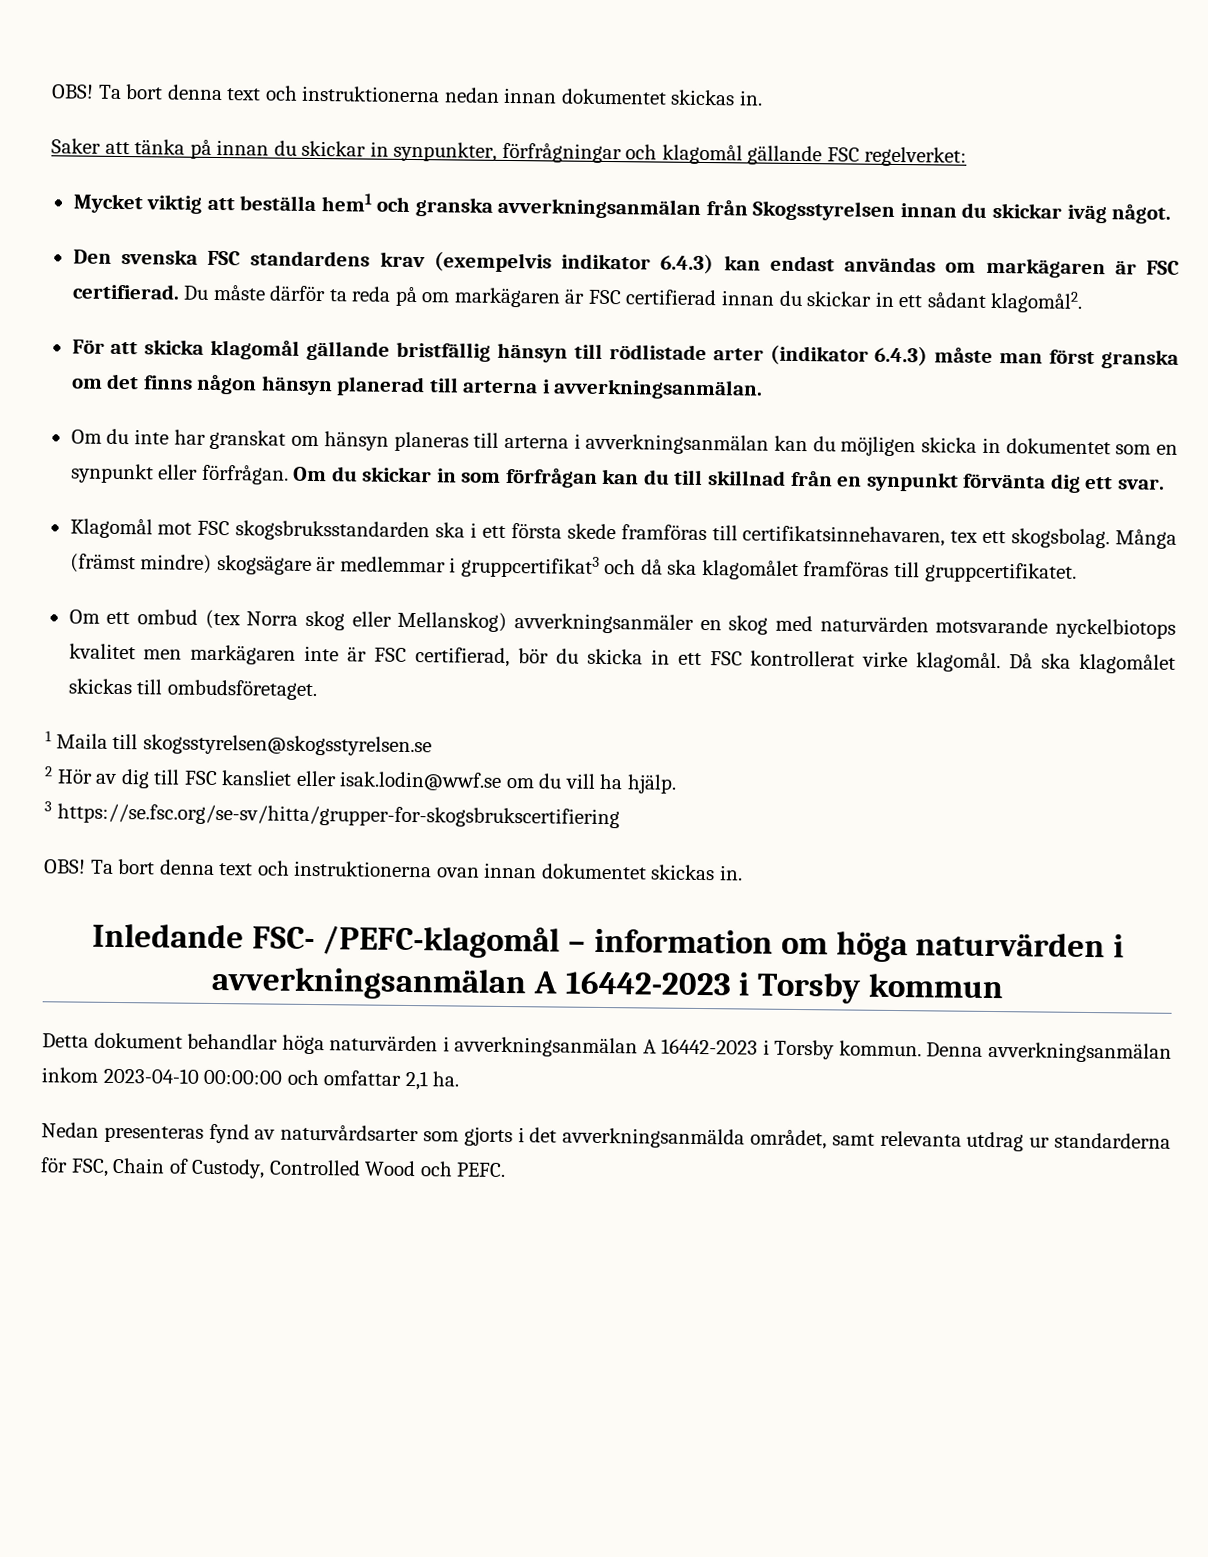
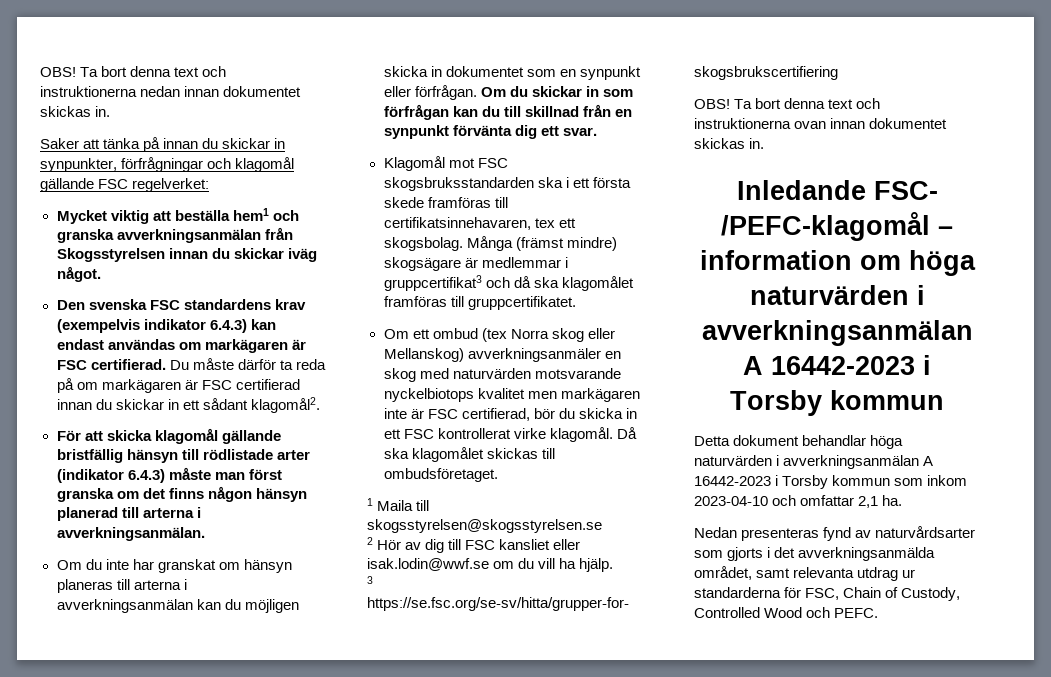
[838,1040,1172,1063] kommun. Denna avverkningsanmälan -> [832,475,924,486] kommun som
[203,1069,283,1085] 00:00:00 -> (768, 501) none

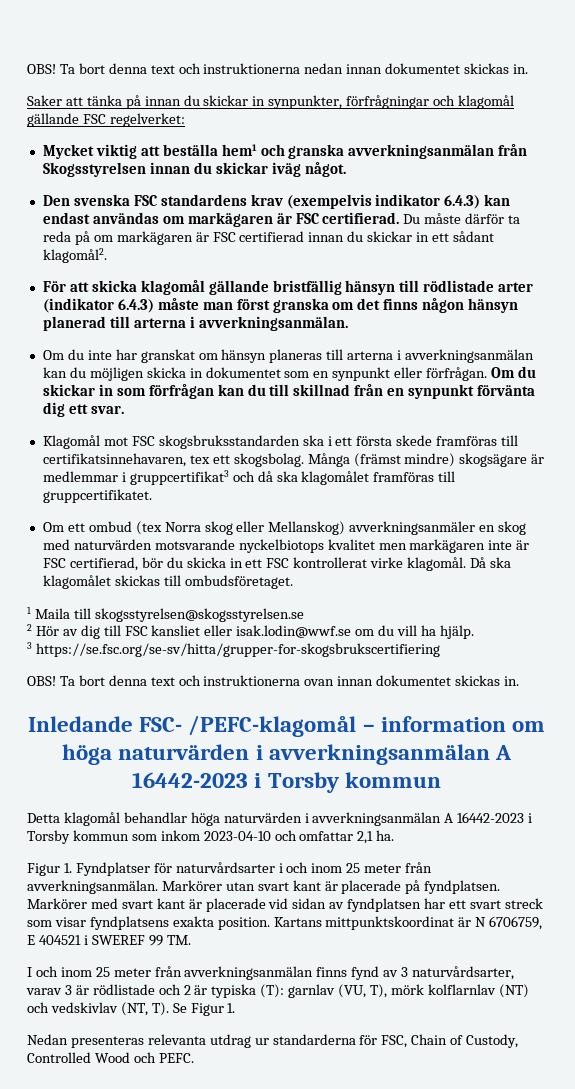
[733,435,800,446] dokument -> [63,812,120,826] klagomål
[694,526,976,541] [694,547,936,561] [694,566,791,580] Nedan presenteras fynd av naturvårdsarter som gjorts i det avverkningsanmälda området, samt -> [27,862,433,876] [27,880,501,894] [27,898,543,912] [27,916,543,930] [27,935,191,946] [27,966,515,980] [26,984,529,998] [27,1002,236,1016] [27,1034,144,1048] Figur 1. Fyndplatser för naturvårdsarter i och inom 25 meter från avverkningsanmälan. Markörer utan svart kant är placerade på fyndplatsen. Markörer med svart kant är placerade vid sidan av fyndplatsen har ett svart streck som visar fyndplatsens exakta position. Kartans mittpunktskoordinat är N 6706759, E 404521 i SWEREF 99 TM. // I och inom 25 meter från avverkningsanmälan finns fynd av 3 naturvårdsarter, varav 3 är rödlistade och 2 är typiska (T): garnlav (VU, T), mörk kolflarnlav (NT) och vedskivlav (NT, T). Se Figur 1. // Nedan presenteras

